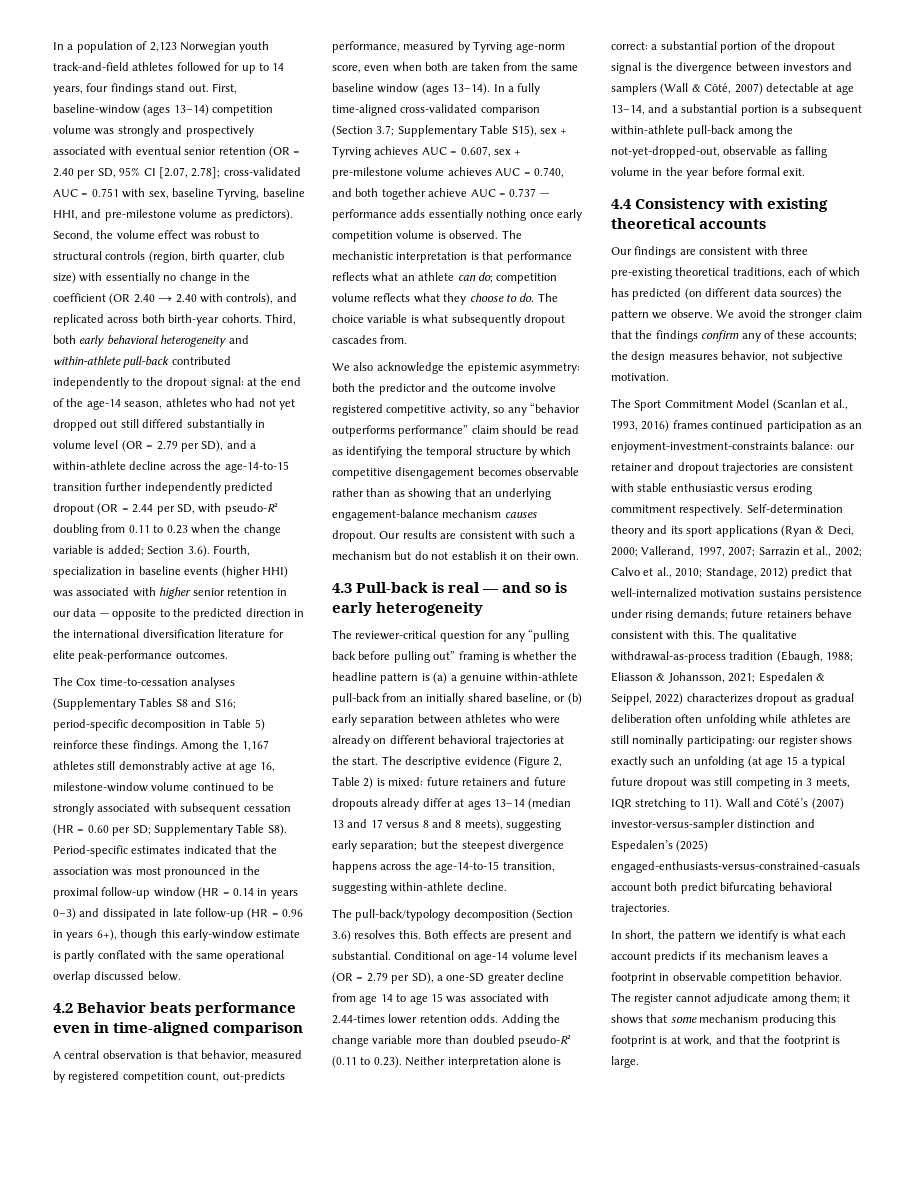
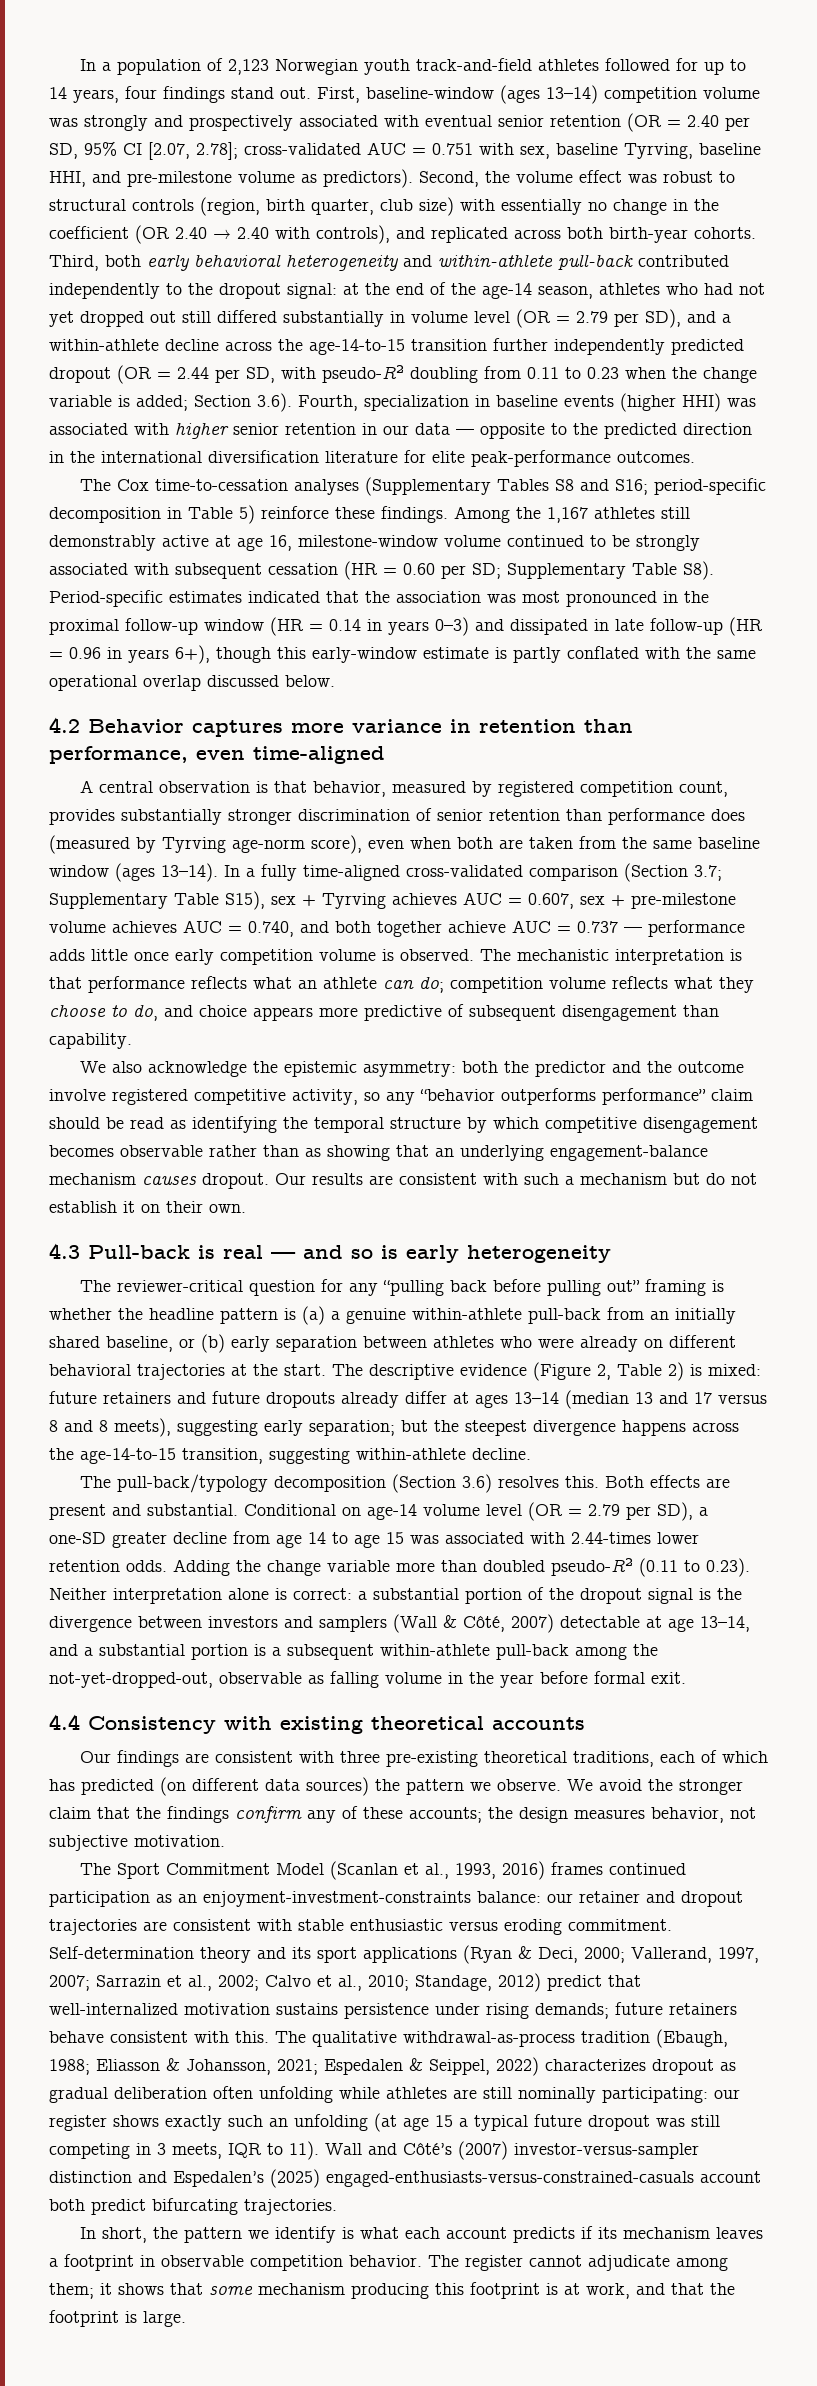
[150,1002,297,1016] [53,1022,304,1036] beats performance even in time-aligned comparison -> [192,719,633,737] [49,746,385,764] captures more variance in retention than performance, even time-aligned
[222,1071,285,1083] [332,41,455,53] out-predicts performance, measured -> [49,808,745,825] [49,835,130,854] provides substantially stronger discrimination of senior retention than performance does (measured
[332,65,361,73] score, -> [311,835,362,854] score),
[428,209,527,221] essentially nothing -> [91,949,128,961] little
[519,293,558,302] [332,314,565,326] [332,335,408,344] do. The choice variable is what subsequently dropout cascades from. -> [133,1004,719,1021] [49,1033,132,1049] do, and choice appears more predictive of subsequent disengagement than capability.
[611,504,744,516] commitment respectively. -> [568,1919,672,1931] commitment.
[635,798,687,810] stretching -> (262, 2150) none
[778,882,832,891] behavioral -> (238, 2206) none

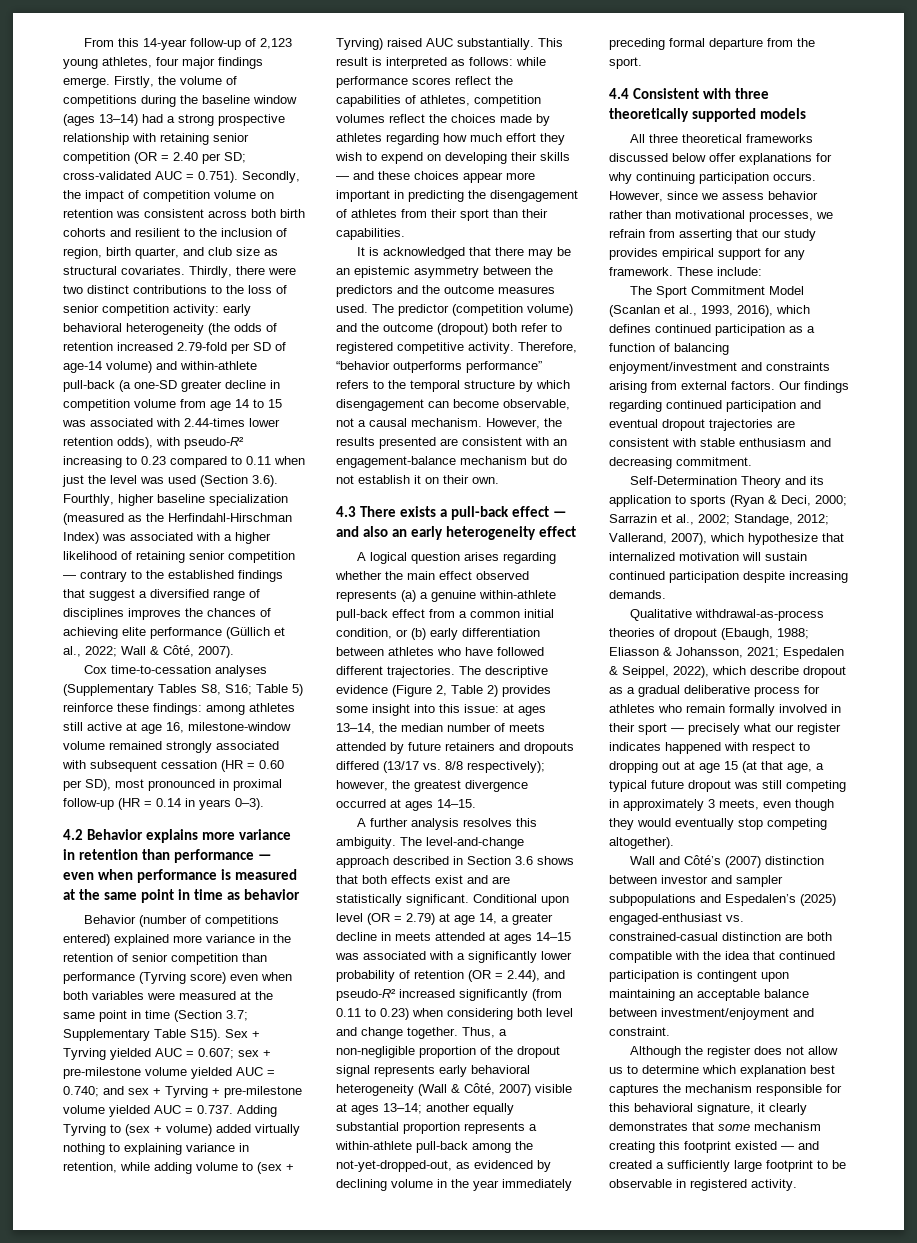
[79,58,746,75] [49,85,760,104] [49,113,750,132] [49,141,761,160] [49,169,735,188] [49,197,719,216] [49,225,756,244] [49,254,729,271] [49,282,765,299] [49,309,731,328] [49,338,744,355] [49,365,757,384] [49,393,756,412] [49,422,752,439] [49,450,695,467] [79,479,111,491] In a population of 2,123 Norwegian youth track-and-field athletes followed for up to 14 years, four findings stand out. First, baseline-window (ages 13–14) competition volume was strongly and prospectively associated with eventual senior retention (OR = 2.40 per SD, 95% CI [2.07, 2.78]; cross-validated AUC = 0.751 with sex, baseline Tyrving, baseline HHI, and pre-milestone volume as predictors). Second, the volume effect was robust to structural controls (region, birth quarter, club size) with essentially no change in the coefficient (OR 2.40 → 2.40 with controls), and replicated across both birth-year cohorts. Third, both early behavioral heterogeneity and within-athlete pull-back contributed independently to the dropout signal: at the end of the age-14 season, athletes who had not yet dropped out still differed substantially in volume level (OR = 2.79 per SD), and a within-athlete decline across the age-14-to-15 transition further independently predicted dropout (OR = 2.44 per SD, with pseudo-R² doubling from 0.11 to 0.23 when the change variable is added; Section 3.6). Fourth, specialization in baseline events (higher HHI) was associated with higher senior retention in our data — opposite to the predicted direction in the international diversification literature for elite peak-performance outcomes. // The -> [83,38,292,50] [63,57,263,69] [63,76,237,88] [63,95,297,107] [63,114,285,126] [63,133,249,145] [63,152,246,164] [63,171,300,183] [63,190,274,202] [63,209,305,218] [63,228,287,237] [63,247,278,259] [63,266,296,278] [63,285,287,294] [63,304,251,316] [63,323,277,335] [63,342,286,354] [63,361,257,373] [63,380,280,392] [63,399,282,411] [62,418,280,427] [63,437,244,449] [63,456,305,468] [62,475,278,487] [63,494,288,506] [63,513,292,525] [63,532,271,544] [63,551,295,563] [63,570,283,582] [63,589,260,601] [63,608,271,620] [63,627,285,639] [63,645,234,658] From this 14-year follow-up of 2,123 young athletes, four major findings emerge. Firstly, the volume of competitions during the baseline window (ages 13–14) had a strong prospective relationship with retaining senior competition (OR = 2.40 per SD; cross-validated AUC = 0.751). Secondly, the impact of competition volume on retention was consistent across both birth cohorts and resilient to the inclusion of region, birth quarter, and club size as structural covariates. Thirdly, there were two distinct contributions to the loss of senior competition activity: early behavioral heterogeneity (the odds of retention increased 2.79-fold per SD of age-14 volume) and within-athlete pull-back (a one-SD greater decline in competition volume from age 14 to 15 was associated with 2.44-times lower retention odds), with pseudo-R² increasing to 0.23 compared to 0.11 when just the level was used (Section 3.6). Fourthly, higher baseline specialization (measured as the Herfindahl-Hirschman Index) was associated with a higher likelihood of retaining senior competition — contrary to the established findings that suggest a diversified range of disciplines improves the chances of achieving elite performance (Güllich et al., 2022; Wall & Côté, 2007). //
[554,478,766,495] [49,505,588,524] S8 and S16; period-specific decomposition in Table 5) reinforce these findings. Among the 1,167 -> [201,684,303,696] [63,703,245,715] S8, S16; Table 5) reinforce these findings: among
[49,535,156,551] demonstrably -> (83, 726) none
[507,535,630,547] continued to be -> [109,741,162,750] remained
[472,561,714,580] [49,590,516,607] SD; Supplementary Table S8). Period-specific estimates indicated that the association was -> [85,779,111,791] SD),
[684,591,709,603] the -> (229, 783) none
[204,619,264,631] window -> (114, 804) none
[435,617,763,636] [49,645,756,664] [49,675,335,691] 0–3) and dissipated in late follow-up (HR = 0.96 in years 6+), though this early-window estimate is partly conflated with the same operational overlap discussed below. -> [235,798,264,810] 0–3).
[192,720,283,737] captures -> [146,829,199,843] explains
[49,746,385,764] [79,780,728,797] [49,808,745,825] [49,835,760,854] [49,863,618,882] performance, even time-aligned // A central observation is that behavior, measured by registered competition count, provides substantially stronger discrimination of senior retention than performance does (measured by Tyrving age-norm score), even when both are taken from the same baseline window (ages 13–14). In a fully time-aligned cross-validated comparison -> [174,849,273,863] [63,869,298,883] [63,889,301,903] [83,915,279,927] [63,934,291,946] [63,953,267,965] [63,972,292,984] [63,991,273,1000] [63,1010,170,1022] performance — even when performance is measured at the same point in time as behavior // Behavior (number of competitions entered) explained more variance in the retention of senior competition than performance (Tyrving score) even when both variables were measured at the same point in time
[225,891,574,910] S15), sex + Tyrving achieves AUC = 0.607, -> [190,1029,260,1041] [63,1048,234,1060] S15). Sex + Tyrving yielded AUC = 0.607;
[112,920,745,937] [49,949,742,965] [49,976,754,993] [49,1004,719,1021] [49,1033,132,1049] [79,1061,744,1077] [49,1088,753,1105] [49,1116,277,1133] achieves AUC = 0.740, and both together achieve AUC = 0.737 — performance adds little once early competition volume is observed. The mechanistic interpretation is that performance reflects what an athlete can do; competition volume reflects what they choose to do, and choice appears more predictive of subsequent disengagement than capability. // We also acknowledge the epistemic asymmetry: both the predictor and the outcome involve registered competitive activity, so any “behavior outperforms performance” claim should be read as identifying -> [191,1067,275,1079] [63,1086,302,1098] [63,1105,277,1117] [63,1124,300,1136] [63,1143,249,1155] [63,1162,294,1174] [336,38,563,50] [336,57,546,69] [336,76,513,88] [336,95,541,107] [336,114,550,126] [336,133,565,145] [335,152,570,164] [336,171,535,183] [336,190,578,202] [336,209,548,221] [336,228,405,240] [356,247,571,259] [336,266,553,278] [336,285,555,297] [336,304,573,316] [336,323,562,335] [336,342,577,354] [336,361,542,373] [336,380,384,389] yielded AUC = 0.740; and sex + Tyrving + pre-milestone volume yielded AUC = 0.737. Adding Tyrving to (sex + volume) added virtually nothing to explaining variance in retention, while adding volume to (sex + Tyrving) raised AUC substantially. This result is interpreted as follows: while performance scores reflect the capabilities of athletes, competition volumes reflect the choices made by athletes regarding how much effort they wish to expend on developing their skills — and these choices appear more important in predicting the disengagement of athletes from their sport than their capabilities. // It is acknowledged that there may be an epistemic asymmetry between the predictors and the outcome measures used. The predictor (competition volume) and the outcome (dropout) both refer to registered competitive activity. Therefore, “behavior outperforms performance” refers to
[545,1117,758,1133] [49,1145,708,1161] [49,1173,574,1189] competitive disengagement becomes observable rather than as showing that an underlying engagement-balance mechanism causes dropout. Our results are consistent with such a -> [336,399,570,411] [336,418,562,429] [336,437,567,449] [336,456,456,468] disengagement can become observable, not a causal mechanism. However, the results presented are consistent with an engagement-balance
[88,1245,611,1263] [79,1279,724,1296] [49,1308,296,1324] Pull-back is real — and so is early heterogeneity // The reviewer-critical question for any “pulling back before pulling out” framing is whether the headline pattern is -> [360,506,568,520] [336,526,577,540] [356,552,556,564] [335,571,529,580] [336,590,397,602] There exists a pull-back effect — and also an early heterogeneity effect // A logical question arises regarding whether the main effect observed represents
[607,1307,736,1324] [49,1336,173,1352] from an initially shared baseline, -> [392,609,554,618] [336,628,392,639] effect from a common initial condition,
[276,1336,357,1352] separation -> [462,628,540,637] differentiation
[538,1335,736,1352] [49,1364,326,1380] were already on different behavioral trajectories at the start. -> [465,647,544,656] [336,666,455,678] have followed different trajectories.
[690,1364,761,1376] [49,1390,767,1409] [49,1418,739,1437] [49,1448,531,1464] [79,1474,730,1493] [49,1502,708,1521] [49,1531,699,1548] [49,1558,750,1577] [49,1587,742,1604] [49,1614,750,1633] [49,1644,374,1660] is mixed: future retainers and future dropouts already differ at ages 13–14 (median 13 and 17 versus 8 and 8 meets), suggesting early separation; but the steepest divergence happens across the age-14-to-15 transition, suggesting within-athlete decline. // The pull-back/typology decomposition (Section 3.6) resolves this. Both effects are present and substantial. Conditional on age-14 volume level (OR = 2.79 per SD), a one-SD greater decline from age 14 to age 15 was associated with 2.44-times lower retention odds. Adding the change variable more than doubled pseudo-R² (0.11 to 0.23). Neither interpretation alone is correct: a substantial portion of the dropout signal is the divergence between investors and samplers (Wall & Côté, 2007) detectable at age 13–14, and a substantial portion is a subsequent -> [502,685,551,697] [336,704,546,716] [336,723,545,734] [336,742,574,754] [336,761,545,773] [336,780,528,792] [336,799,476,811] [356,818,537,830] [336,837,524,849] [336,856,574,868] [336,875,510,884] [336,894,569,906] [336,913,553,925] [336,932,571,944] [335,951,572,963] [336,970,565,982] [336,989,562,1001] [336,1008,573,1020] [336,1027,507,1039] [336,1046,560,1058] [336,1065,530,1077] [336,1083,572,1096] [336,1103,514,1115] [336,1122,537,1134] provides some insight into this issue: at ages 13–14, the median number of meets attended by future retainers and dropouts differed (13/17 vs. 8/8 respectively); however, the greatest divergence occurred at ages 14–15. // A further analysis resolves this ambiguity. The level-and-change approach described in Section 3.6 shows that both effects exist and are statistically significant. Conditional upon level (OR = 2.79) at age 14, a greater decline in meets attended at ages 14–15 was associated with a significantly lower probability of retention (OR = 2.44), and pseudo-R² increased significantly (from 0.11 to 0.23) when considering both level and change together. Thus, a non-negligible proportion of the dropout signal represents early behavioral heterogeneity (Wall & Côté, 2007) visible at ages 13–14; another equally substantial proportion represents a
[219,1671,686,1688] [49,1714,585,1734] [79,1750,768,1767] [49,1777,743,1796] [49,1806,756,1823] [49,1835,225,1851] observable as falling volume in the year before formal exit. // 4.4 Consistency with existing theoretical accounts // Our findings are consistent with three pre-existing theoretical traditions, each of which has predicted (on different data sources) the pattern we observe. We avoid the stronger claim that the findings confirm any of these accounts; the design measures behavior, not subjective motivation. -> [456,1160,551,1172] [336,1179,572,1191] [609,38,815,50] [609,57,642,69] [609,88,770,99] [609,108,807,122] [629,134,813,143] [609,153,832,165] [608,172,816,184] [609,191,818,202] [609,210,833,222] [609,229,816,241] [609,248,805,260] [609,267,762,276] as evidenced by declining volume in the year immediately preceding formal departure from the sport. // 4.4 Consistent with three theoretically supported models // All three theoretical frameworks discussed below offer explanations for why continuing participation occurs. However, since we assess behavior rather than motivational processes, we refrain from asserting that our study provides empirical support for any framework. These include:
[501,1861,686,1880] [49,1891,675,1907] 2016) frames continued participation as an enjoyment-investment-constraints balance: our retainer and -> [737,305,810,317] [609,324,815,336] [609,343,729,355] [609,362,830,374] [609,381,849,393] [609,400,821,412] [609,419,658,428] 2016), which defines continued participation as a function of balancing enjoyment/investment and constraints arising from external factors. Our findings regarding continued participation and eventual
[350,1919,672,1935] [49,1946,457,1963] enthusiastic versus eroding commitment. Self-determination theory and its sport applications -> [739,438,831,447] [609,457,752,469] [629,476,824,488] [609,495,726,507] enthusiasm and decreasing commitment. // Self-Determination Theory and its application to sports
[631,1947,759,1963] [49,1975,90,1991] Vallerand, 1997, 2007; -> (847, 500) none
[265,1973,641,1992] [49,2002,737,2019] [49,2031,650,2047] Calvo et al., 2010; Standage, 2012) predict that well-internalized motivation sustains persistence under rising demands; future retainers behave consistent with this. The qualitative withdrawal-as-process tradition -> [734,514,829,526] [609,533,844,545] [609,552,807,561] [609,571,848,583] [609,590,666,599] [629,609,824,621] [609,628,717,640] Standage, 2012; Vallerand, 2007), which hypothesize that internalized motivation will sustain continued participation despite increasing demands. // Qualitative withdrawal-as-process theories of dropout
[496,2057,736,2076] [49,2086,740,2103] [49,2113,453,2132] 2022) characterizes dropout as gradual deliberation often unfolding while athletes are still nominally participating: our register shows exactly such an unfolding (at age 15 -> [673,666,846,678] [609,685,820,697] [609,704,841,716] [609,723,841,735] [609,742,810,754] [609,761,812,773] 2022), which describe dropout as a gradual deliberative process for athletes who remain formally involved in their sport — precisely what our register indicates happened with respect to dropping out at age 15 (at that age,
(151, 2149) none -> [623,799,704,811] approximately
[228,2141,699,2160] [49,2169,761,2188] [49,2198,337,2215] [79,2226,763,2243] [49,2254,728,2271] [49,2283,164,2299] IQR to 11). Wall and Côté’s (2007) investor-versus-sampler distinction and Espedalen’s (2025) engaged-enthusiasts-versus-constrained-casuals account both predict bifurcating trajectories. // In short, the pattern we identify is what each account predicts if its mechanism leaves a footprint in observable competition behavior. The register cannot adjudicate among them; it shows -> [763,799,834,811] [609,818,827,830] [609,837,674,849] [629,855,824,868] [609,875,783,887] [609,894,836,906] [609,913,744,925] [609,932,832,941] [609,951,835,963] [609,970,789,982] [609,989,809,1001] [609,1008,814,1020] [609,1027,670,1036] [629,1046,838,1058] [609,1065,835,1077] [609,1084,842,1096] [609,1103,807,1115] [609,1122,688,1131] even though they would eventually stop competing altogether). // Wall and Côté’s (2007) distinction between investor and sampler subpopulations and Espedalen’s (2025) engaged-enthusiast vs. constrained-casual distinction are both compatible with the idea that continued participation is contingent upon maintaining an acceptable balance between investment/enjoyment and constraint. // Although the register does not allow us to determine which explanation best captures the mechanism responsible for this behavioral signature, it clearly demonstrates
[351,2283,429,2299] producing -> [609,1141,655,1153] creating
[546,2283,735,2299] [49,2310,186,2327] is at work, and that the footprint is large. -> [735,1141,819,1150] [609,1160,846,1172] [609,1179,797,1191] existed — and created a sufficiently large footprint to be observable in registered activity.

